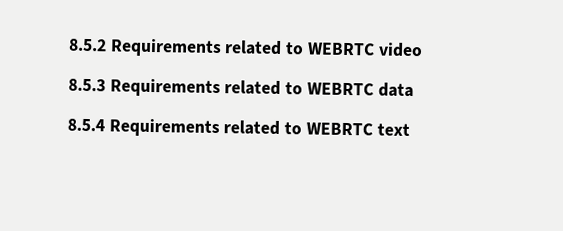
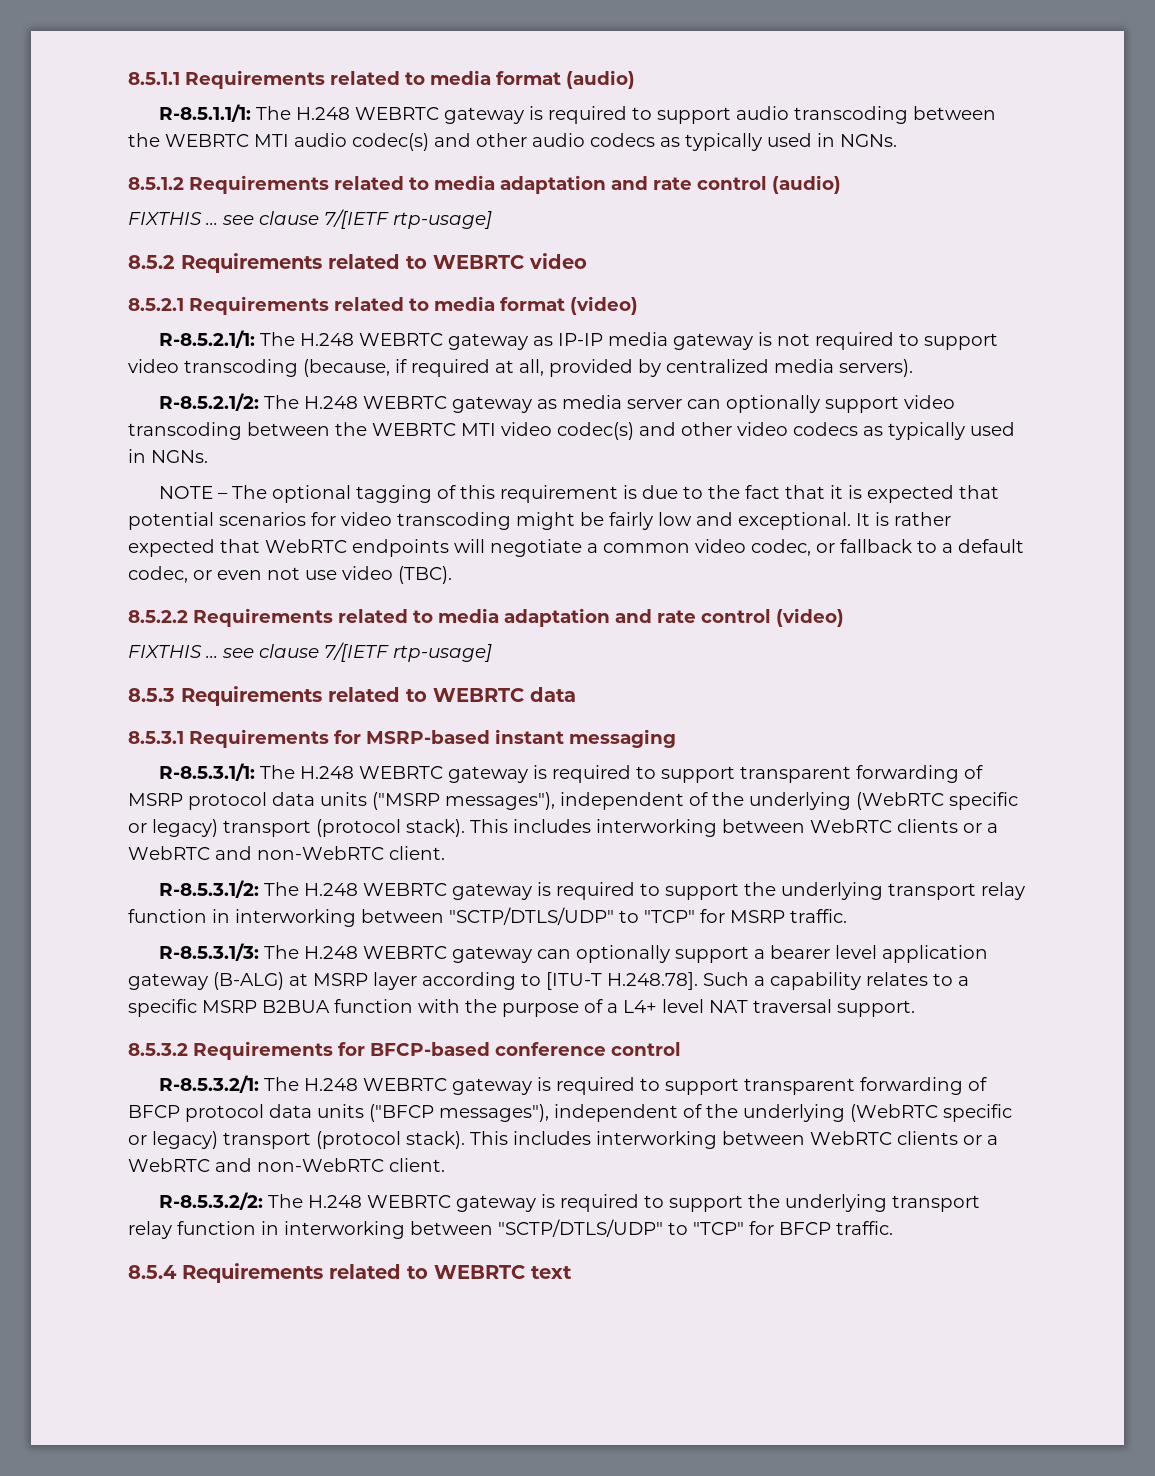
(68, 45) none -> [128,70,635,89] [158,104,996,124] [128,133,897,151] [128,175,841,194] [128,209,492,229] 8.5.1.1 Requirements related to media format (audio) // R-8.5.1.1/1: The H.248 WEBRTC gateway is required to support audio transcoding between the WEBRTC MTI audio codec(s) and other audio codecs as typically used in NGNs. // 8.5.1.2 Requirements related to media adaptation and rate control (audio) // FIXTHIS … see clause 7/[IETF rtp-usage] //
(423, 50) none -> [128,296,638,315] [158,330,998,350] [128,359,913,377] [158,393,955,413] [128,422,1015,440] [128,449,208,463] [158,485,999,503] [128,512,951,530] [128,539,1024,557] [128,566,452,584] [128,608,844,627] [128,642,492,662] // 8.5.2.1 Requirements related to media format (video) // R-8.5.2.1/1: The H.248 WEBRTC gateway as IP-IP media gateway is not required to support video transcoding (because, if required at all, provided by centralized media servers). // R-8.5.2.1/2: The H.248 WEBRTC gateway as media server can optionally support video transcoding between the WEBRTC MTI video codec(s) and other video codecs as typically used in NGNs. // NOTE – The optional tagging of this requirement is due to the fact that it is expected that potential scenarios for video transcoding might be fairly low and exceptional. It is rather expected that WebRTC endpoints will negotiate a common video codec, or fallback to a default codec, or even not use video (TBC). // 8.5.2.2 Requirements related to media adaptation and rate control (video) // FIXTHIS … see clause 7/[IETF rtp-usage]
(414, 90) none -> [128,729,676,748] [158,763,983,783] [128,792,1018,810] [128,819,998,837] [128,846,445,860] [158,880,1025,900] [128,907,847,927] [158,943,988,963] [128,972,969,990] [128,999,915,1017] [128,1041,681,1060] [158,1075,987,1095] [128,1104,1012,1122] [128,1131,998,1149] [128,1158,445,1172] [158,1192,980,1212] [128,1219,893,1239] // 8.5.3.1 Requirements for MSRP-based instant messaging // R-8.5.3.1/1: The H.248 WEBRTC gateway is required to support transparent forwarding of MSRP protocol data units ("MSRP messages"), independent of the underlying (WebRTC specific or legacy) transport (protocol stack). This includes interworking between WebRTC clients or a WebRTC and non-WebRTC client. // R-8.5.3.1/2: The H.248 WEBRTC gateway is required to support the underlying transport relay function in interworking between "SCTP/DTLS/UDP" to "TCP" for MSRP traffic. // R-8.5.3.1/3: The H.248 WEBRTC gateway can optionally support a bearer level application gateway (B-ALG) at MSRP layer according to [ITU-T H.248.78]. Such a capability relates to a specific MSRP B2BUA function with the purpose of a L4+ level NAT traversal support. // 8.5.3.2 Requirements for BFCP-based conference control // R-8.5.3.2/1: The H.248 WEBRTC gateway is required to support transparent forwarding of BFCP protocol data units ("BFCP messages"), independent of the underlying (WebRTC specific or legacy) transport (protocol stack). This includes interworking between WebRTC clients or a WebRTC and non-WebRTC client. // R-8.5.3.2/2: The H.248 WEBRTC gateway is required to support the underlying transport relay function in interworking between "SCTP/DTLS/UDP" to "TCP" for BFCP traffic.

